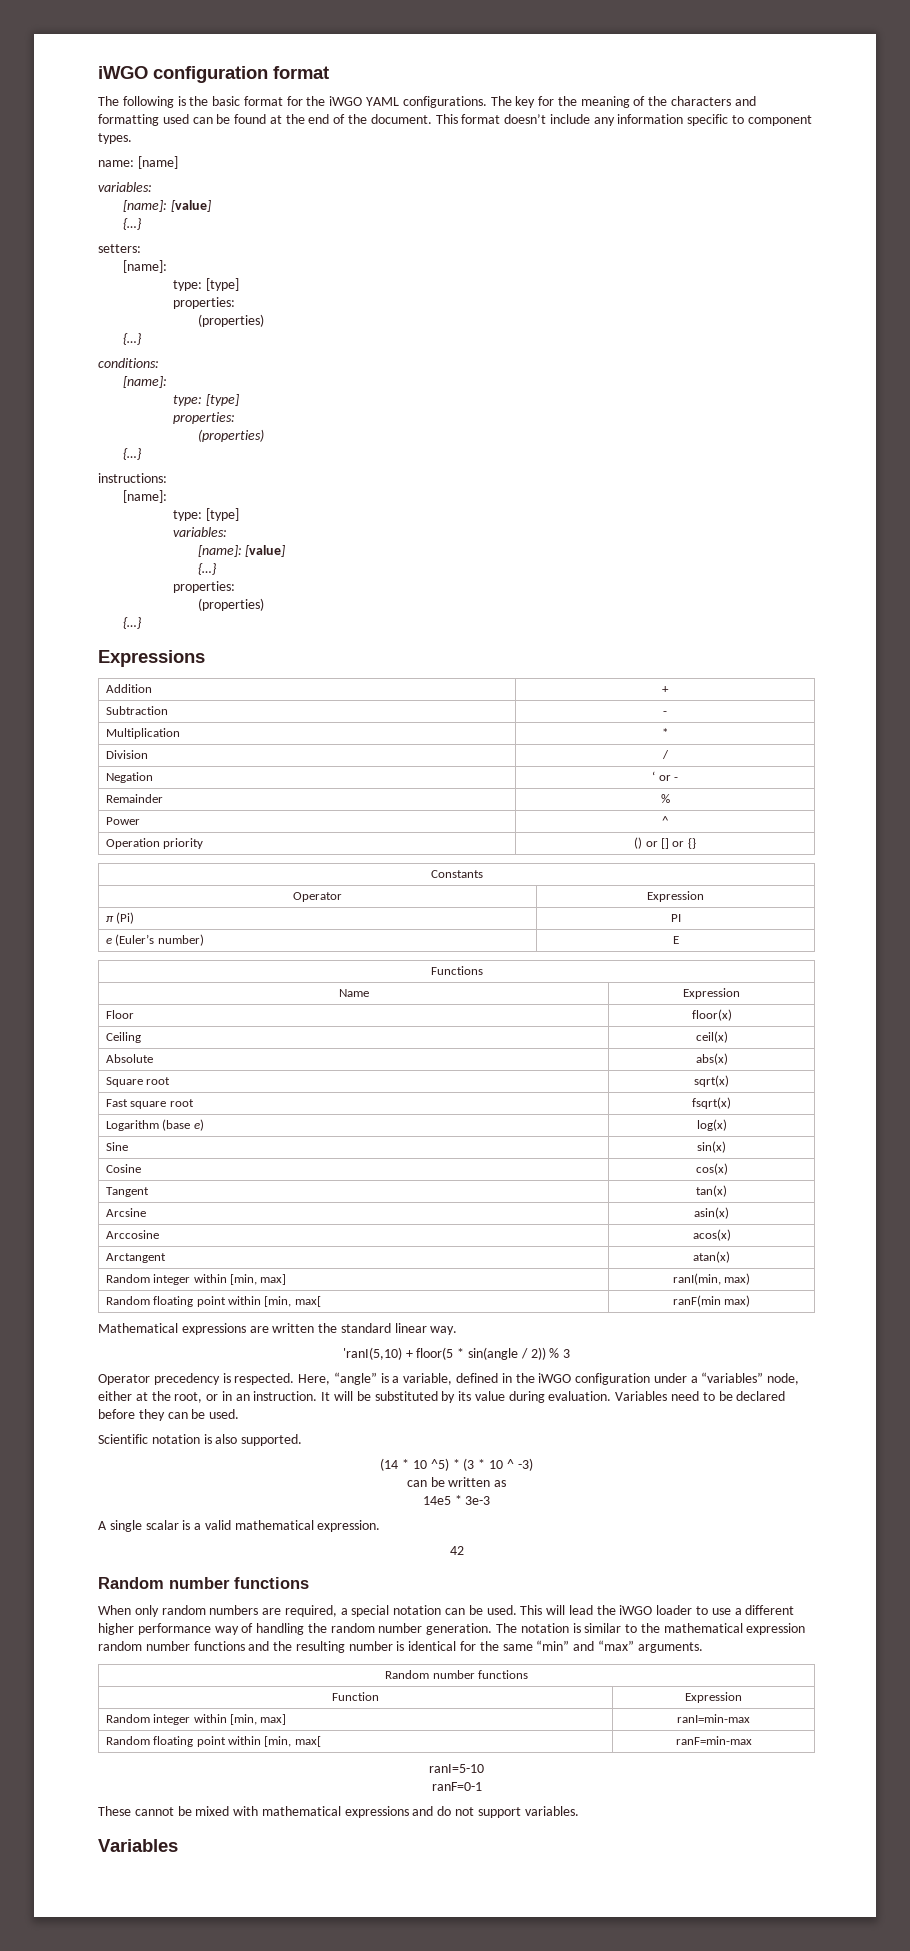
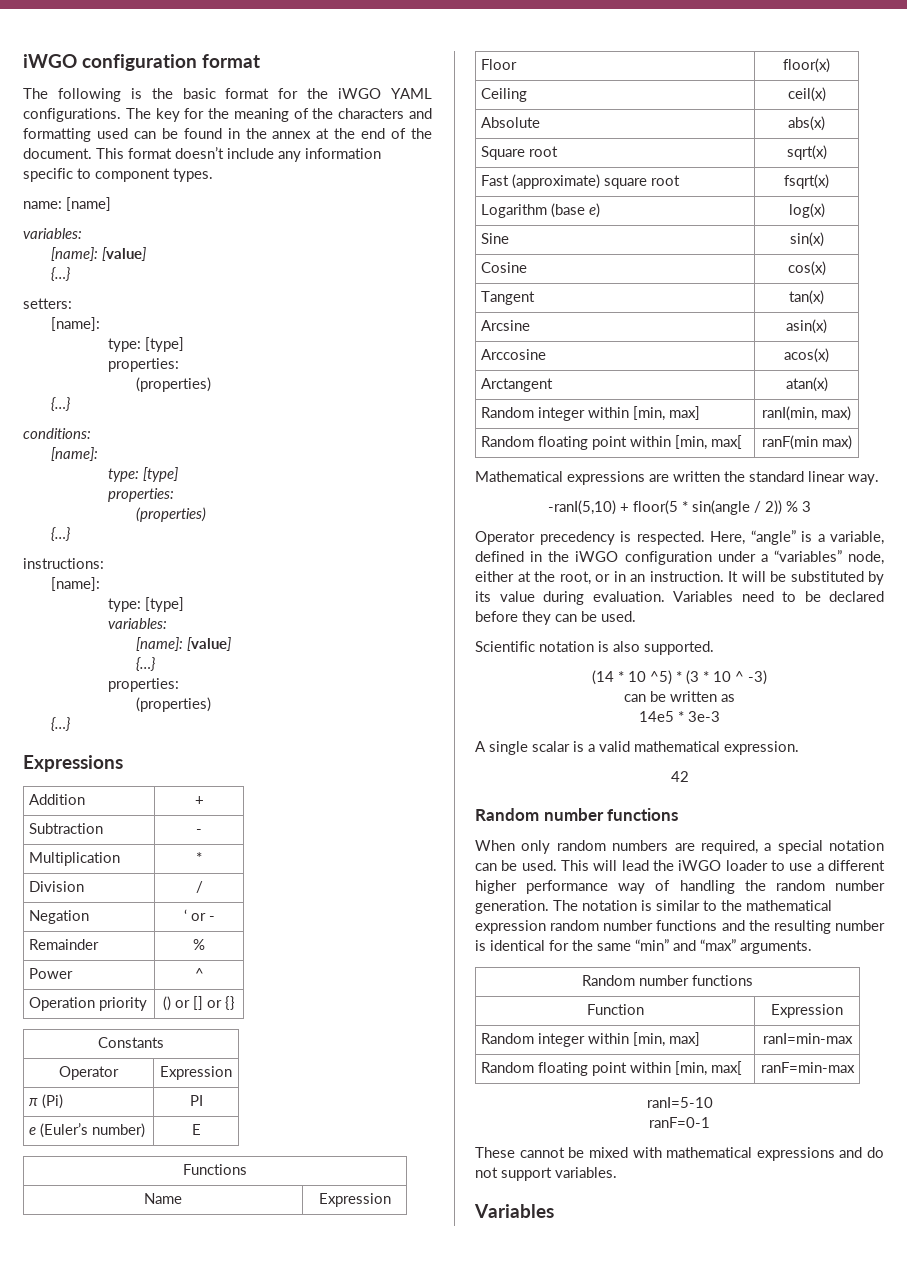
(267, 119) none -> [227,128,312,139] in the annex
(128, 1103) none -> [511,174,600,189] (approximate)
[342,1347,402,1360] 'ranI(5,10) -> [548,500,616,515] -ranI(5,10)

